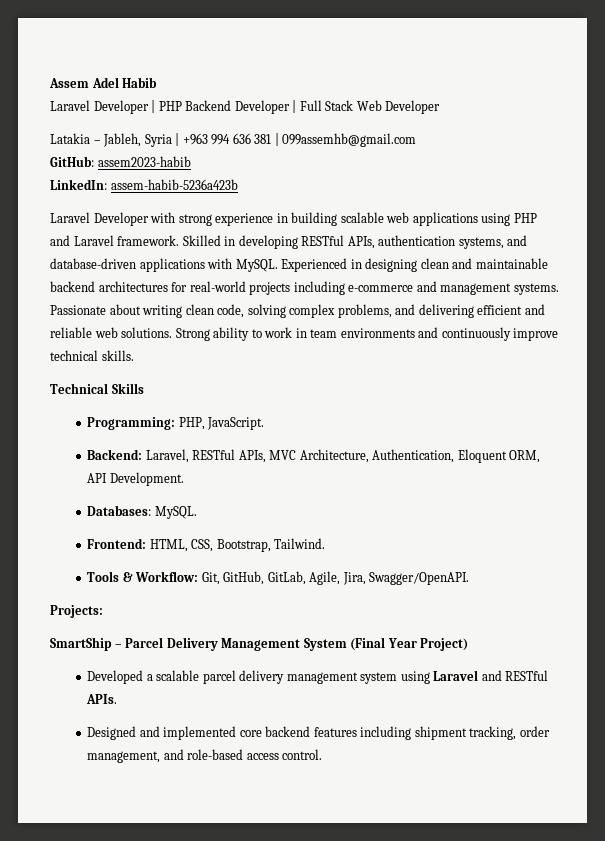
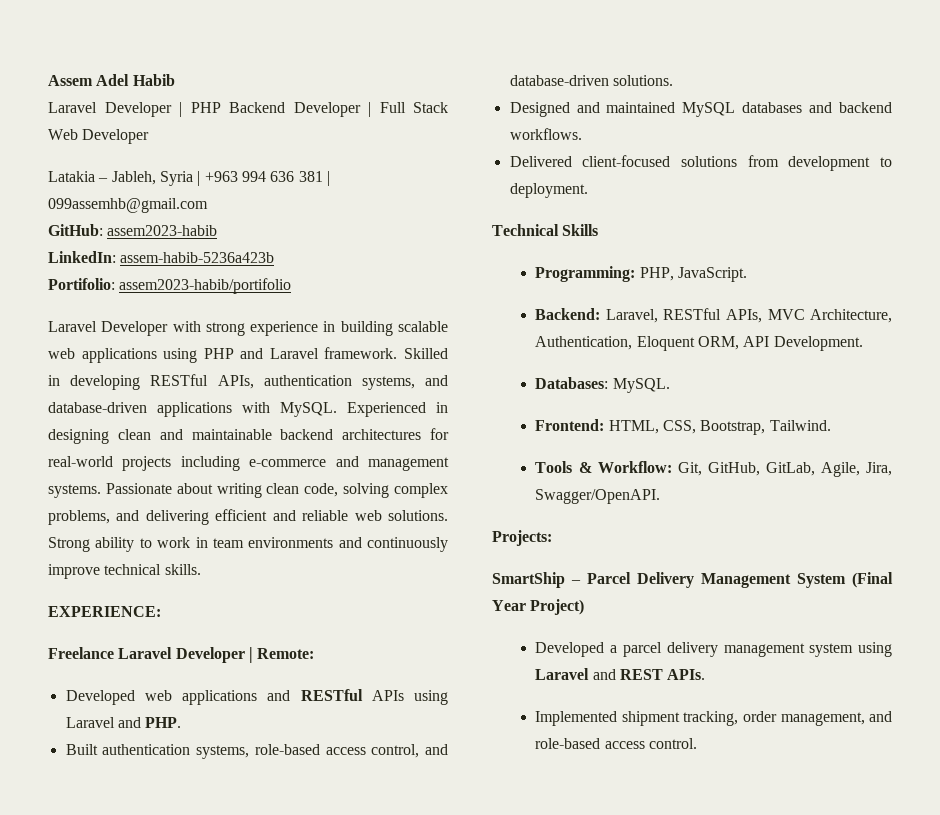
(238, 184) none -> [48,278,292,294] // Portifolio: assem2023-habib/portifolio
(134, 355) none -> [48,606,161,617] [48,647,315,663] [65,689,449,705] [65,717,182,728] [65,744,449,759] [509,75,673,86] [509,102,892,117] [509,128,582,140] [509,155,892,171] [509,183,588,198] // EXPERIENCE: // Freelance Laravel Developer | Remote: // Developed web applications and RESTful APIs using Laravel and PHP. // Built authentication systems, role-based access control, and database-driven solutions. // Designed and maintained MySQL databases and backend workflows. // Delivered client-focused solutions from development to deployment.
[156,670,200,681] scalable -> (618, 649) none
[505,670,549,681] RESTful -> [620,669,664,680] REST
[87,726,412,740] Designed and implemented core backend features including -> [535,711,618,726] Implemented

